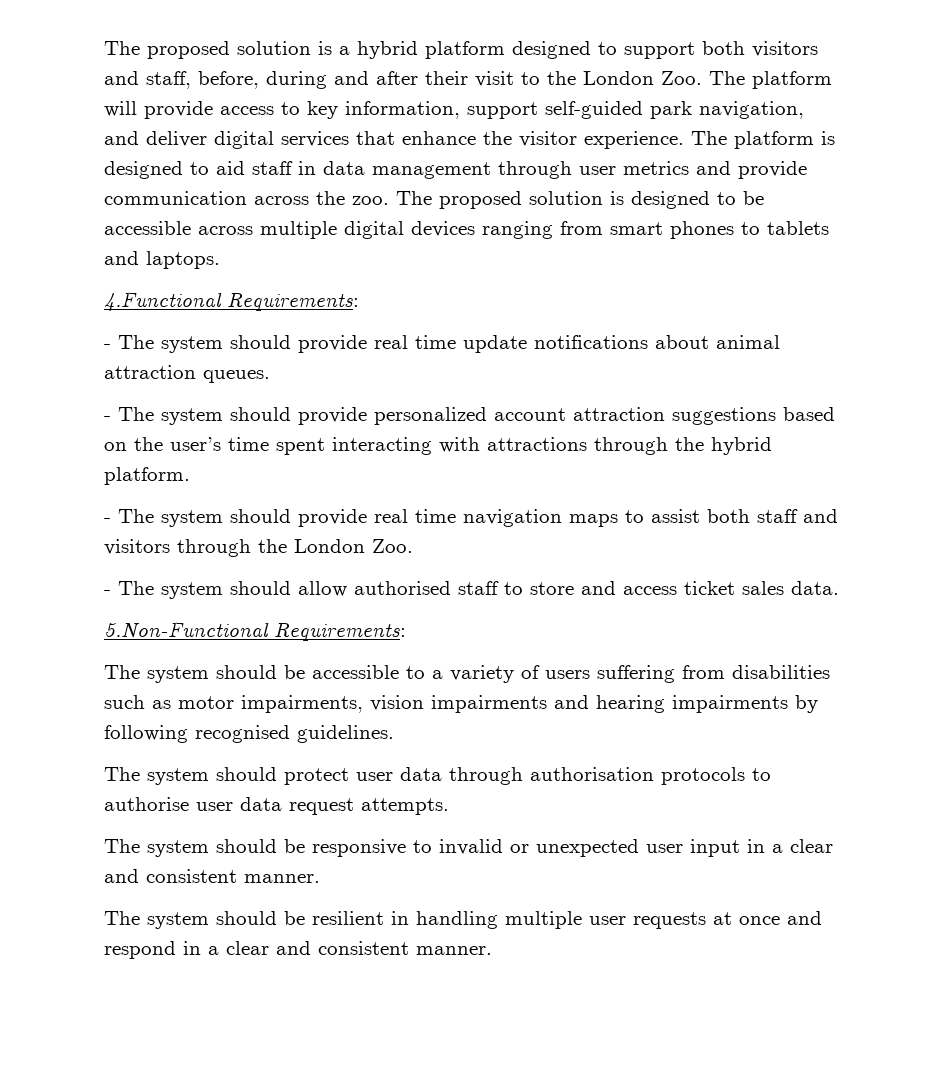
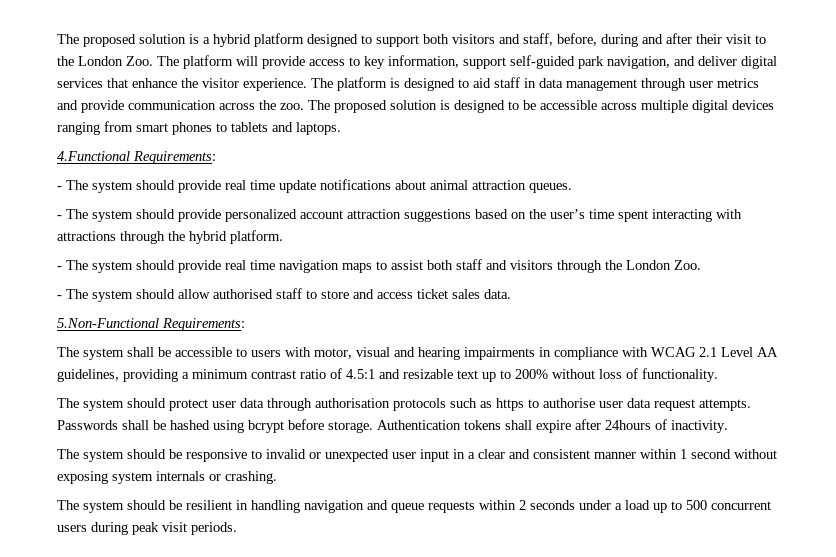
[216,665,277,679] should -> [127,347,154,357] shall
[432,665,830,683] [104,695,818,713] [104,725,394,743] a variety of users suffering from disabilities such as motor impairments, vision impairments and hearing impairments by following recognised guidelines. -> [251,347,778,360] [57,368,718,382] users with motor, visual and hearing impairments in compliance with WCAG 2.1 Level AA guidelines, providing a minimum contrast ratio of 4.5:1 and resizable text up to 200% without loss of functionality.
(745, 776) none -> [450,398,524,411] such as https
(449, 806) none -> [57,419,728,433] Passwords shall be hashed using bcrypt before storage. Authentication tokens shall expire after 24hours of inactivity.
[244,874,320,883] manner. -> [594,449,777,459] [57,471,277,484] manner within 1 second without exposing system internals or crashing.
[505,911,822,929] [104,941,492,959] multiple user requests at once and respond in a clear and consistent manner. -> [304,500,771,513] [57,522,237,535] navigation and queue requests within 2 seconds under a load up to 500 concurrent users during peak visit periods.

